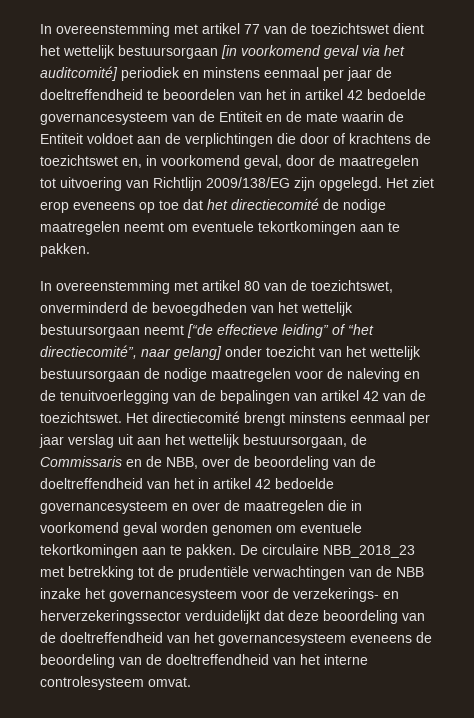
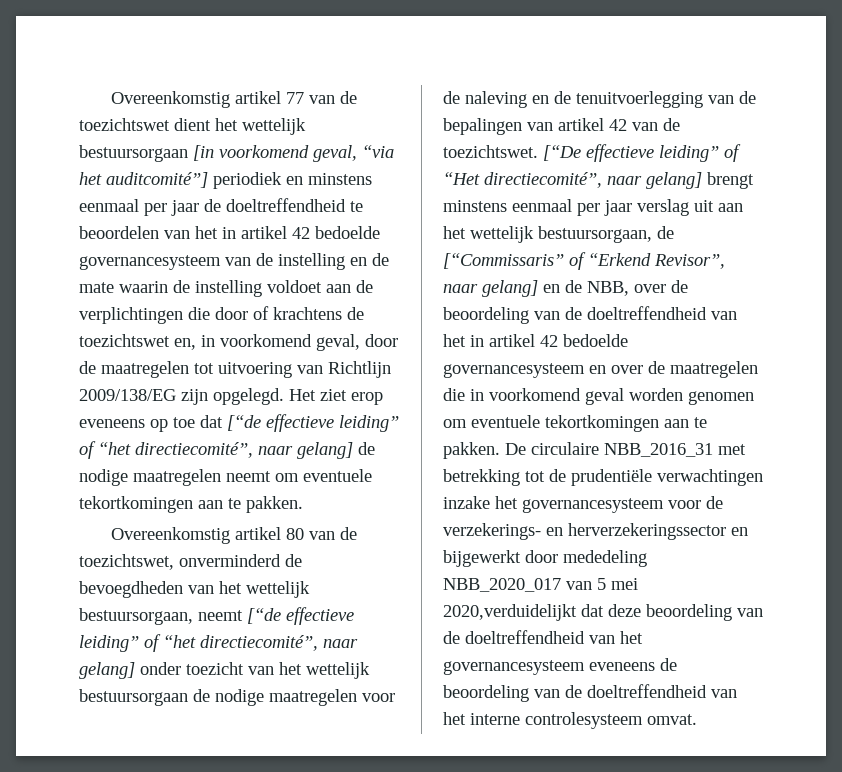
[40,23,198,37] In overeenstemming met -> [110,91,230,108] Overeenkomstig
[324,45,405,59] [40,66,118,81] geval via het auditcomité] -> [313,145,394,162] [79,172,208,188] geval, “via het auditcomité”]
[219,111,262,122] Entiteit -> [278,253,345,270] instelling
[40,133,83,144] Entiteit -> [195,280,262,297] instelling
[207,198,319,210] het directiecomité -> [227,414,399,432] [79,441,353,459] [“de effectieve leiding” of “het directiecomité”, naar gelang]
[40,280,198,294] In overeenstemming met -> [110,527,230,544] Overeenkomstig
[40,324,140,338] bestuursorgaan -> [79,608,193,625] bestuursorgaan,
[126,411,240,423] Het directiecomité -> [543,144,741,162] [443,172,702,189] [“De effectieve leiding” of “Het directiecomité”, naar gelang]
[40,456,122,467] Commissaris -> [443,252,725,270] [443,280,538,297] [“Commissaris” of “Erkend Revisor”, naar gelang]
[323,545,415,558] NBB_2018_23 -> [604,443,713,457] NBB_2016_31
[349,566,424,577] van de NBB -> (763, 477) none
[185,610,260,624] verduidelijkt -> [731,527,748,536] [443,550,647,567] [443,578,638,592] [443,604,577,621] en bijgewerkt door mededeling NBB_2020_017 van 5 mei 2020,verduidelijkt

